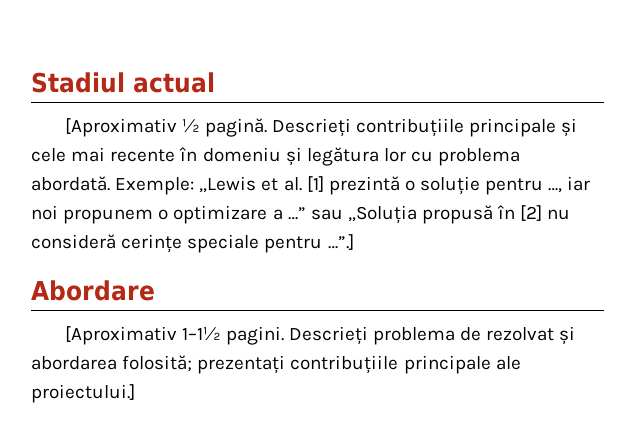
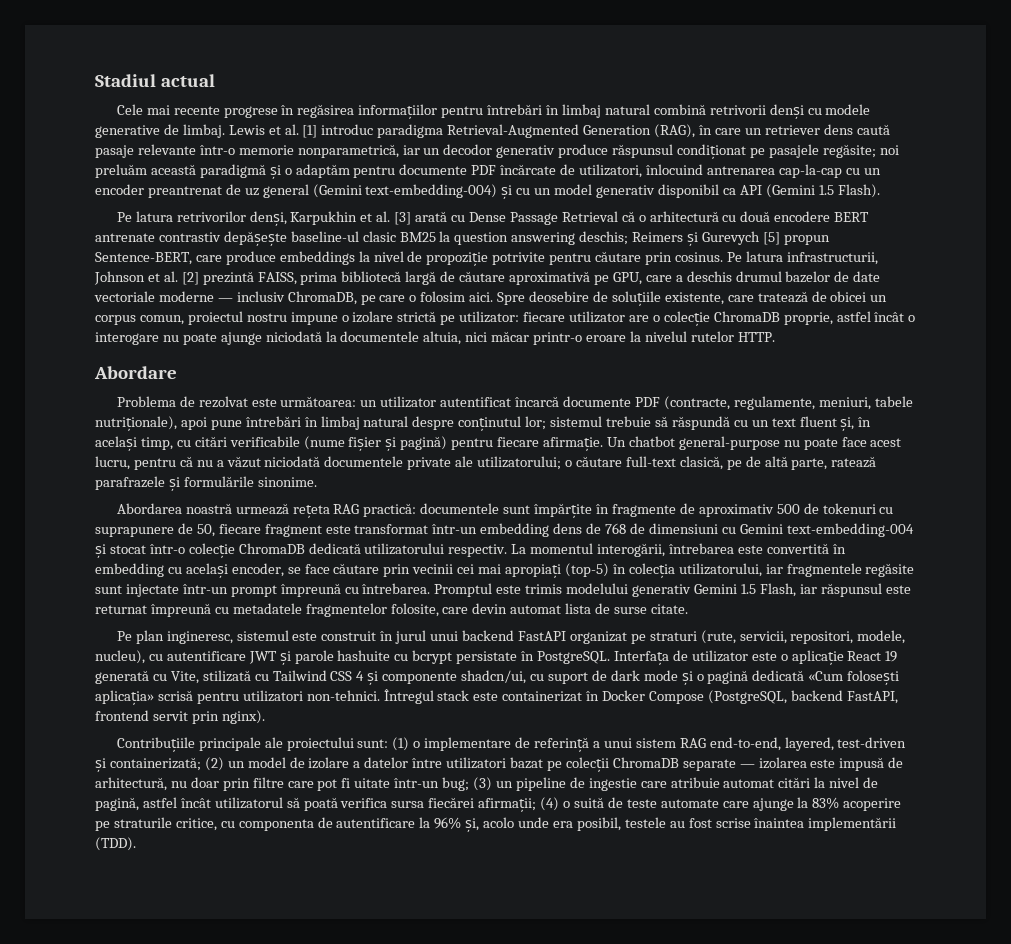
[64,118,578,137] [31,147,521,166] [31,176,591,195] [31,205,571,224] [31,234,354,253] [31,280,155,301] [64,326,576,345] [31,355,521,374] [31,384,135,403] [Aproximativ ½ pagină. Descrieți contribuțiile principale și cele mai recente în domeniu și legătura lor cu problema abordată. Exemple: „Lewis et al. [1] prezintă o soluție pentru …, iar noi propunem o optimizare a …” sau „Soluția propusă în [2] nu consideră cerințe speciale pentru …”.] // Abordare // [Aproximativ 1–1½ pagini. Descrieți problema de rezolvat și abordarea folosită; prezentați contribuțiile principale ale proiectului.] -> [116,104,871,119] [95,124,890,138] [95,144,899,159] [95,164,881,179] [95,184,880,199] [116,211,870,226] [95,231,830,246] [95,251,878,266] [94,271,881,285] [94,291,888,306] [95,311,916,326] [95,331,775,345] [94,366,177,379] [116,396,913,410] [95,416,872,431] [95,436,902,451] [95,456,877,470] [95,476,317,491] [116,503,894,518] [95,523,914,537] [95,543,846,558] [95,563,915,578] [95,583,911,597] [95,603,688,617] [116,630,906,644] [95,650,898,665] [95,670,900,685] [95,689,898,705] [95,710,265,724] [116,737,907,752] [95,757,904,772] [95,777,879,791] [95,797,902,812] [95,817,897,832] [95,837,136,851] Cele mai recente progrese în regăsirea informațiilor pentru întrebări în limbaj natural combină retrivorii denși cu modele generative de limbaj. Lewis et al. [1] introduc paradigma Retrieval-Augmented Generation (RAG), în care un retriever dens caută pasaje relevante într-o memorie nonparametrică, iar un decodor generativ produce răspunsul condiționat pe pasajele regăsite; noi preluăm această paradigmă și o adaptăm pentru documente PDF încărcate de utilizatori, înlocuind antrenarea cap-la-cap cu un encoder preantrenat de uz general (Gemini text-embedding-004) și cu un model generativ disponibil ca API (Gemini 1.5 Flash). // Pe latura retrivorilor denși, Karpukhin et al. [3] arată cu Dense Passage Retrieval că o arhitectură cu două encodere BERT antrenate contrastiv depășește baseline-ul clasic BM25 la question answering deschis; Reimers și Gurevych [5] propun Sentence-BERT, care produce embeddings la nivel de propoziție potrivite pentru căutare prin cosinus. Pe latura infrastructurii, Johnson et al. [2] prezintă FAISS, prima bibliotecă largă de căutare aproximativă pe GPU, care a deschis drumul bazelor de date vectoriale moderne — inclusiv ChromaDB, pe care o folosim aici. Spre deosebire de soluțiile existente, care tratează de obicei un corpus comun, proiectul nostru impune o izolare strictă pe utilizator: fiecare utilizator are o colecție ChromaDB proprie, astfel încât o interogare nu poate ajunge niciodată la documentele altuia, nici măcar printr-o eroare la nivelul rutelor HTTP. // Abordare // Problema de rezolvat este următoarea: un utilizator autentificat încarcă documente PDF (contracte, regulamente, meniuri, tabele nutriționale), apoi pune întrebări în limbaj natural despre conținutul lor; sistemul trebuie să răspundă cu un text fluent și, în același timp, cu citări verificabile (nume fișier și pagină) pentru fiecare afirmație. Un chatbot general-purpose nu poate face acest lucru, pentru că nu a văzut niciodată documentele private ale utilizatorului; o căutare full-text clasică, pe de altă parte, ratează parafrazele și formulările sinonime. // Abordarea noastră urmează rețeta RAG practică: documentele sunt împărțite în fragmente de aproximativ 500 de tokenuri cu suprapunere de 50, fiecare fragment este transformat într-un embedding dens de 768 de dimensiuni cu Gemini text-embedding-004 și stocat într-o colecție ChromaDB dedicată utilizatorului respectiv. La momentul interogării, întrebarea este convertită în embedding cu același encoder, se face căutare prin vecinii cei mai apropiați (top-5) în colecția utilizatorului, iar fragmentele regăsite sunt injectate într-un prompt împreună cu întrebarea. Promptul este trimis modelului generativ Gemini 1.5 Flash, iar răspunsul este returnat împreună cu metadatele fragmentelor folosite, care devin automat lista de surse citate. // Pe plan ingineresc, sistemul este construit în jurul unui backend FastAPI organizat pe straturi (rute, servicii, repositori, modele, nucleu), cu autentificare JWT și parole hashuite cu bcrypt persistate în PostgreSQL. Interfața de utilizator este o aplicație React 19 generată cu Vite, stilizată cu Tailwind CSS 4 și componente shadcn/ui, cu suport de dark mode și o pagină dedicată «Cum folosești aplicația» scrisă pentru utilizatori non-tehnici. Întregul stack este containerizat în Docker Compose (PostgreSQL, backend FastAPI, frontend servit prin nginx). // Contribuțiile principale ale proiectului sunt: (1) o implementare de referință a unui sistem RAG end-to-end, layered, test-driven și containerizată; (2) un model de izolare a datelor între utilizatori bazat pe colecții ChromaDB separate — izolarea este impusă de arhitectură, nu doar prin filtre care pot fi uitate într-un bug; (3) un pipeline de ingestie care atribuie automat citări la nivel de pagină, astfel încât utilizatorul să poată verifica sursa fiecărei afirmații; (4) o suită de teste automate care ajunge la 83% acoperire pe straturile critice, cu componenta de autentificare la 96% și, acolo unde era posibil, testele au fost scrise înaintea implementării (TDD).

